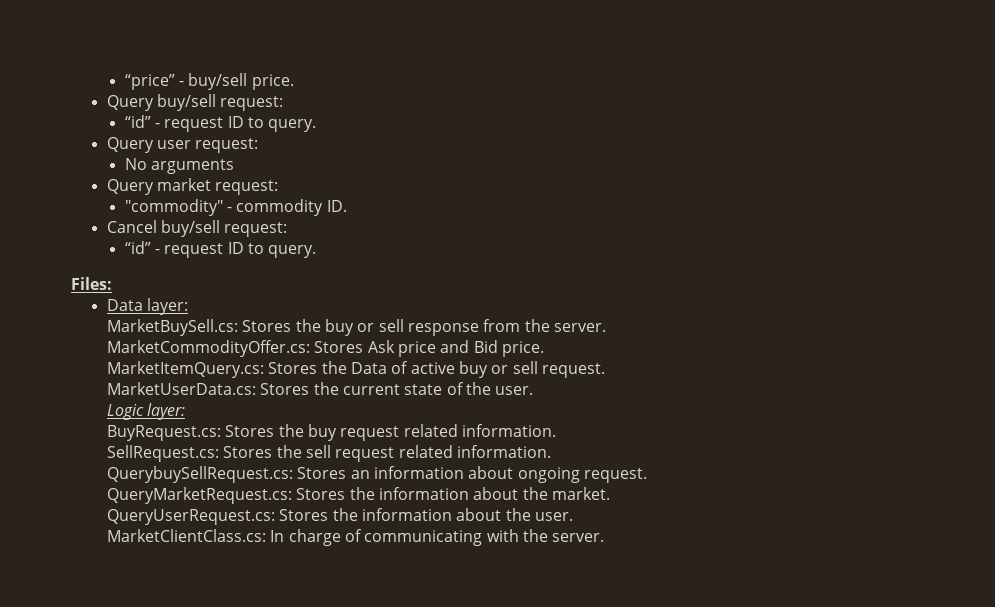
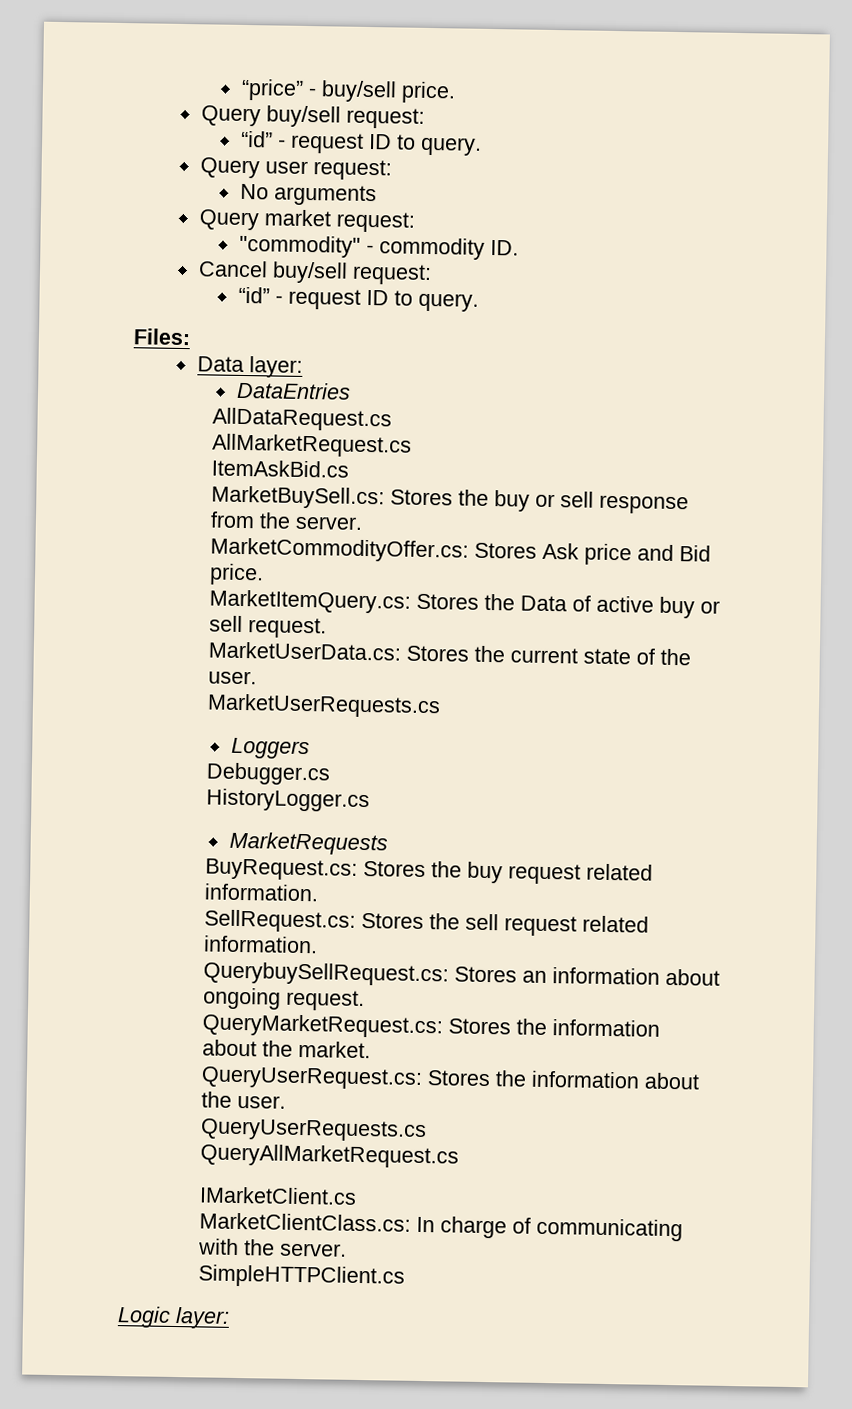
(188, 306) none -> [235,381,351,400] [211,407,392,432] [211,433,412,458] [210,459,349,478] // DataEntries // AllDataRequest.cs // AllMarketRequest.cs // ItemAskBid.cs
[106,403,186,420] Logic layer: -> [206,693,441,719] [230,737,310,760] [205,762,331,786] [205,788,370,813] [228,831,388,856] MarketUserRequests.cs // Loggers // Debugger.cs // HistoryLogger.cs // MarketRequests
(573, 516) none -> [199,1118,427,1143] [199,1143,459,1169] [198,1186,357,1205] // QueryUserRequests.cs // QueryAllMarketRequest.cs // IMarketClient.cs
(605, 537) none -> [197,1264,405,1289] [117,1306,230,1329] // SimpleHTTPClient.cs // Logic layer:

